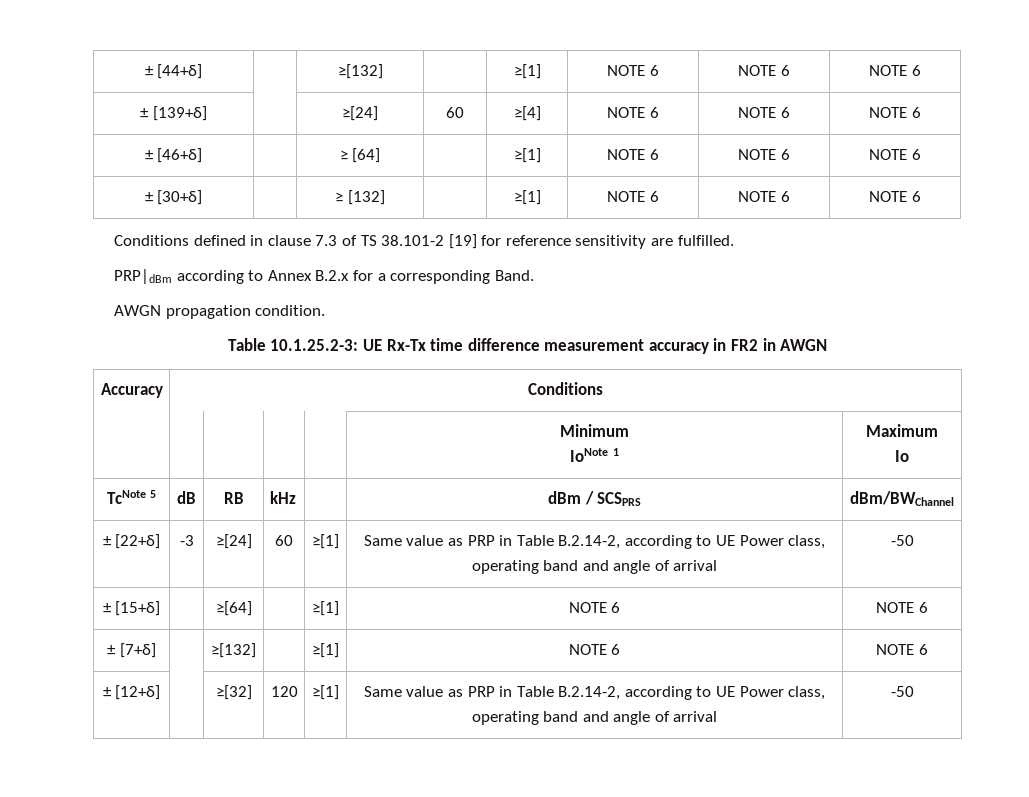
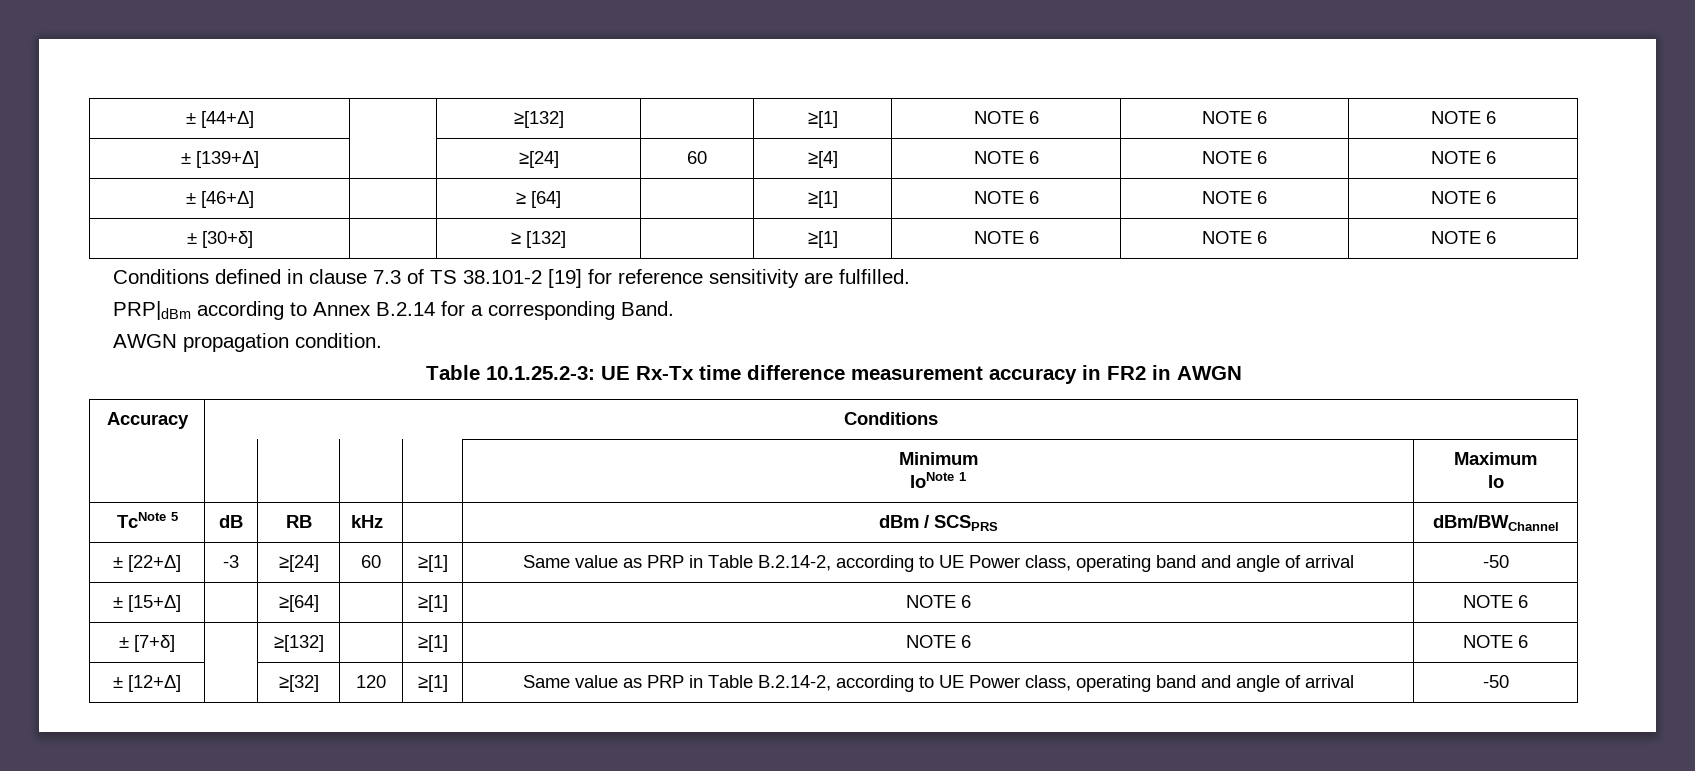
[144,64,203,79] ± [44+δ] -> [185,111,254,128] ± [44+Δ]
[152,106,207,121] [139+δ] -> [195,151,259,168] [139+Δ]
[157,148,203,163] [46+δ] -> [200,191,254,208] [46+Δ]
[315,270,350,281] B.2.x -> [376,302,436,316] B.2.14
[115,534,161,549] [22+δ] -> [128,555,181,572] [22+Δ]
[115,601,161,616] [15+δ] -> [128,595,181,612] [15+Δ]
[115,685,161,700] [12+δ] -> [128,675,181,692] [12+Δ]

